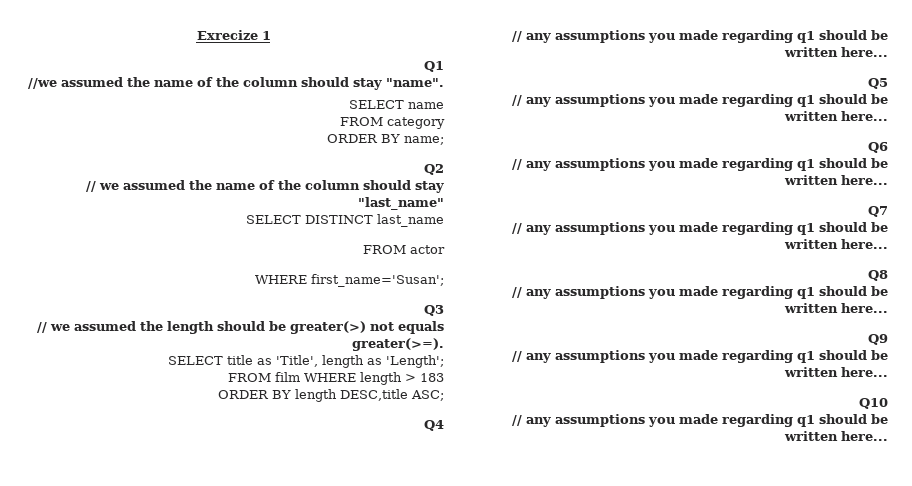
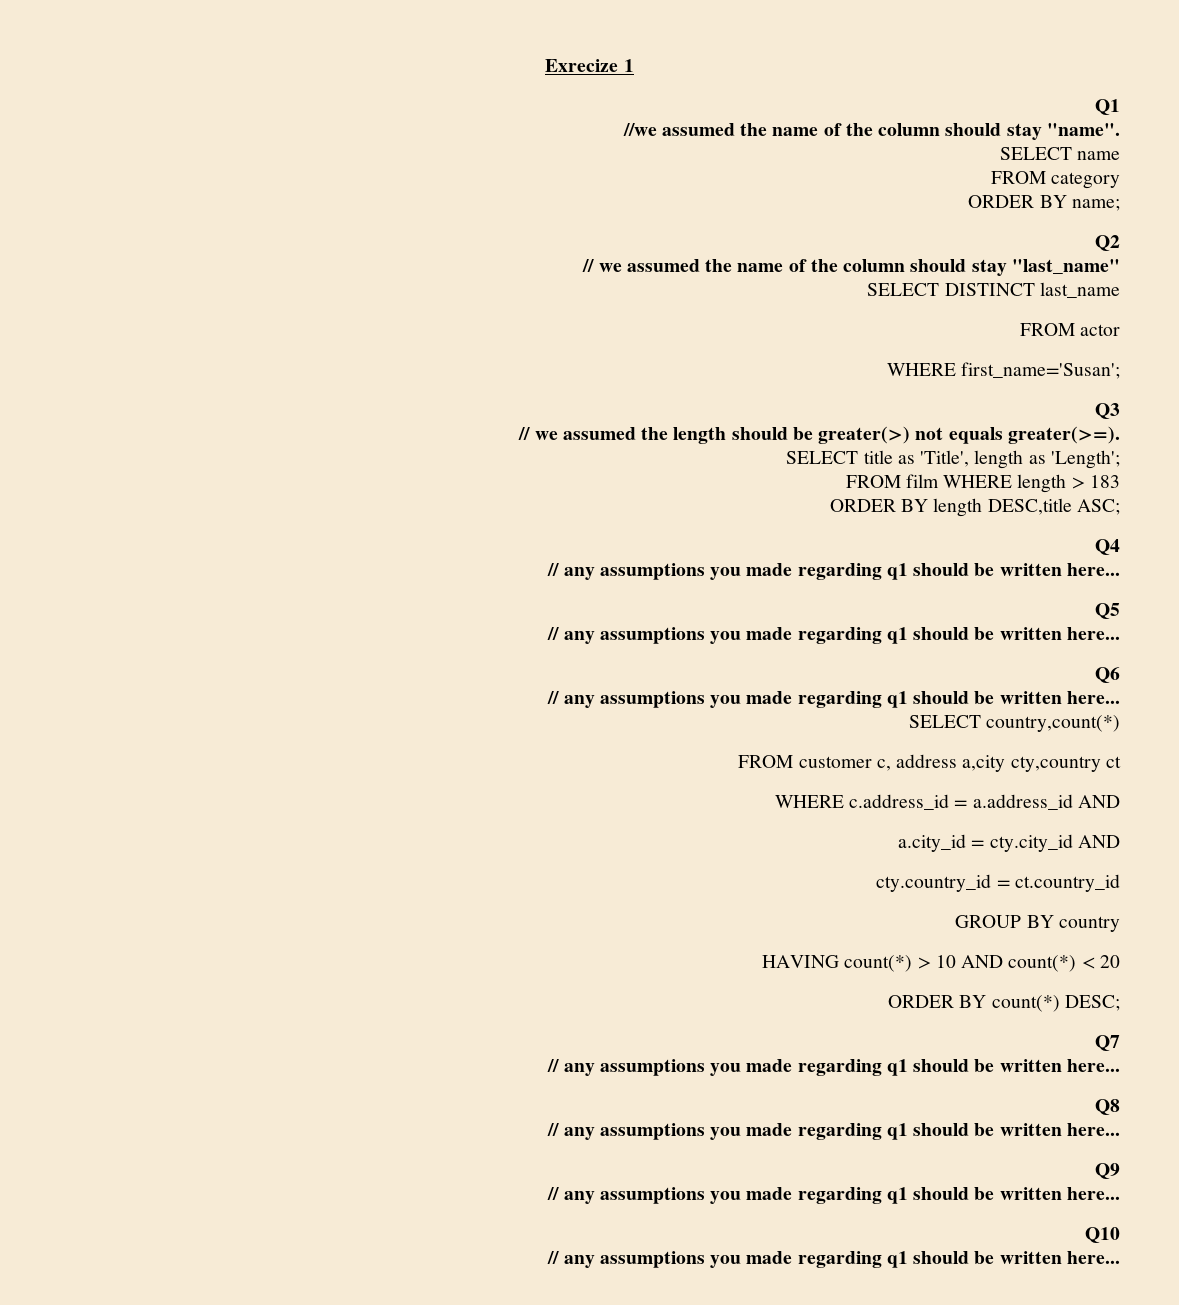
(888, 180) none -> [908,715,1120,732] [738,754,1121,772] [774,794,1120,810] [898,834,1120,852] [876,874,1120,892] [955,915,1120,932] [762,955,1120,972] [888,995,1120,1012] // SELECT country,count(*) // FROM customer c, address a,city cty,country ct // WHERE c.address_id = a.address_id AND // a.city_id = cty.city_id AND // cty.country_id = ct.country_id // GROUP BY country // HAVING count(*) > 10 AND count(*) < 20 // ORDER BY count(*) DESC;

